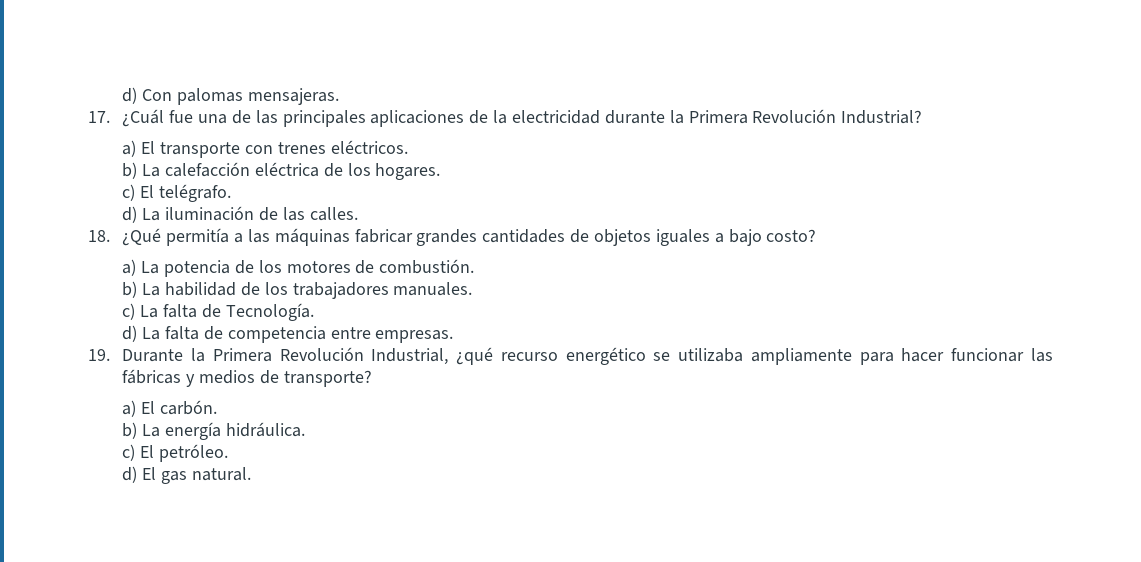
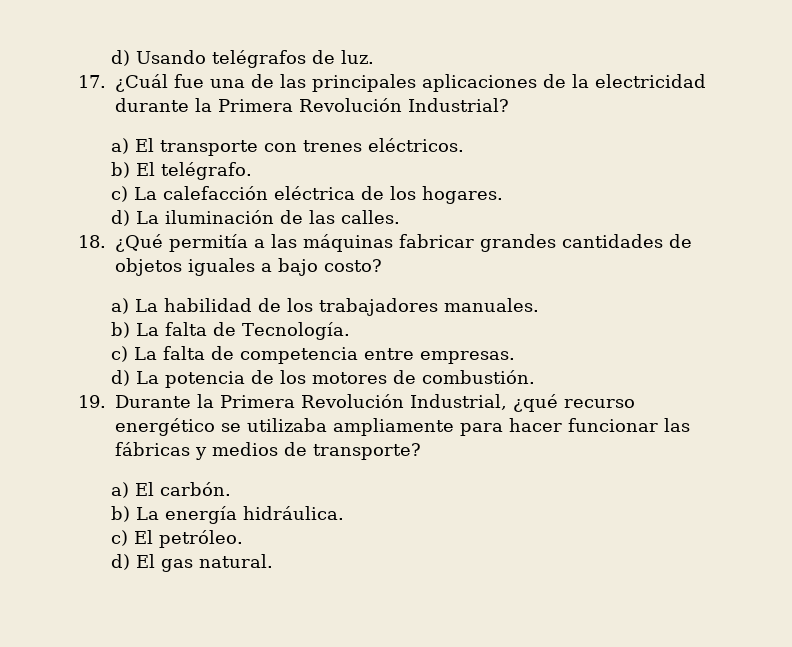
[122,87,339,105] d) Con palomas mensajeras. -> [111,50,375,68] d) Usando telégrafos de luz.
(138, 170) none -> [136,162,253,180] [111,186,129,202] El telégrafo. // c)
[122,184,231,202] // c) El telégrafo. -> (504, 195) none
(160, 267) none -> [164,298,540,316] [111,322,351,340] [111,346,516,364] [111,370,160,386] habilidad de los trabajadores manuales. // b) La falta de Tecnología. // c) La falta de competencia entre empresas. // d) La
[122,281,473,299] [122,303,314,321] [122,325,454,343] // b) La habilidad de los trabajadores manuales. // c) La falta de Tecnología. // d) La falta de competencia entre empresas. -> (536, 377) none

